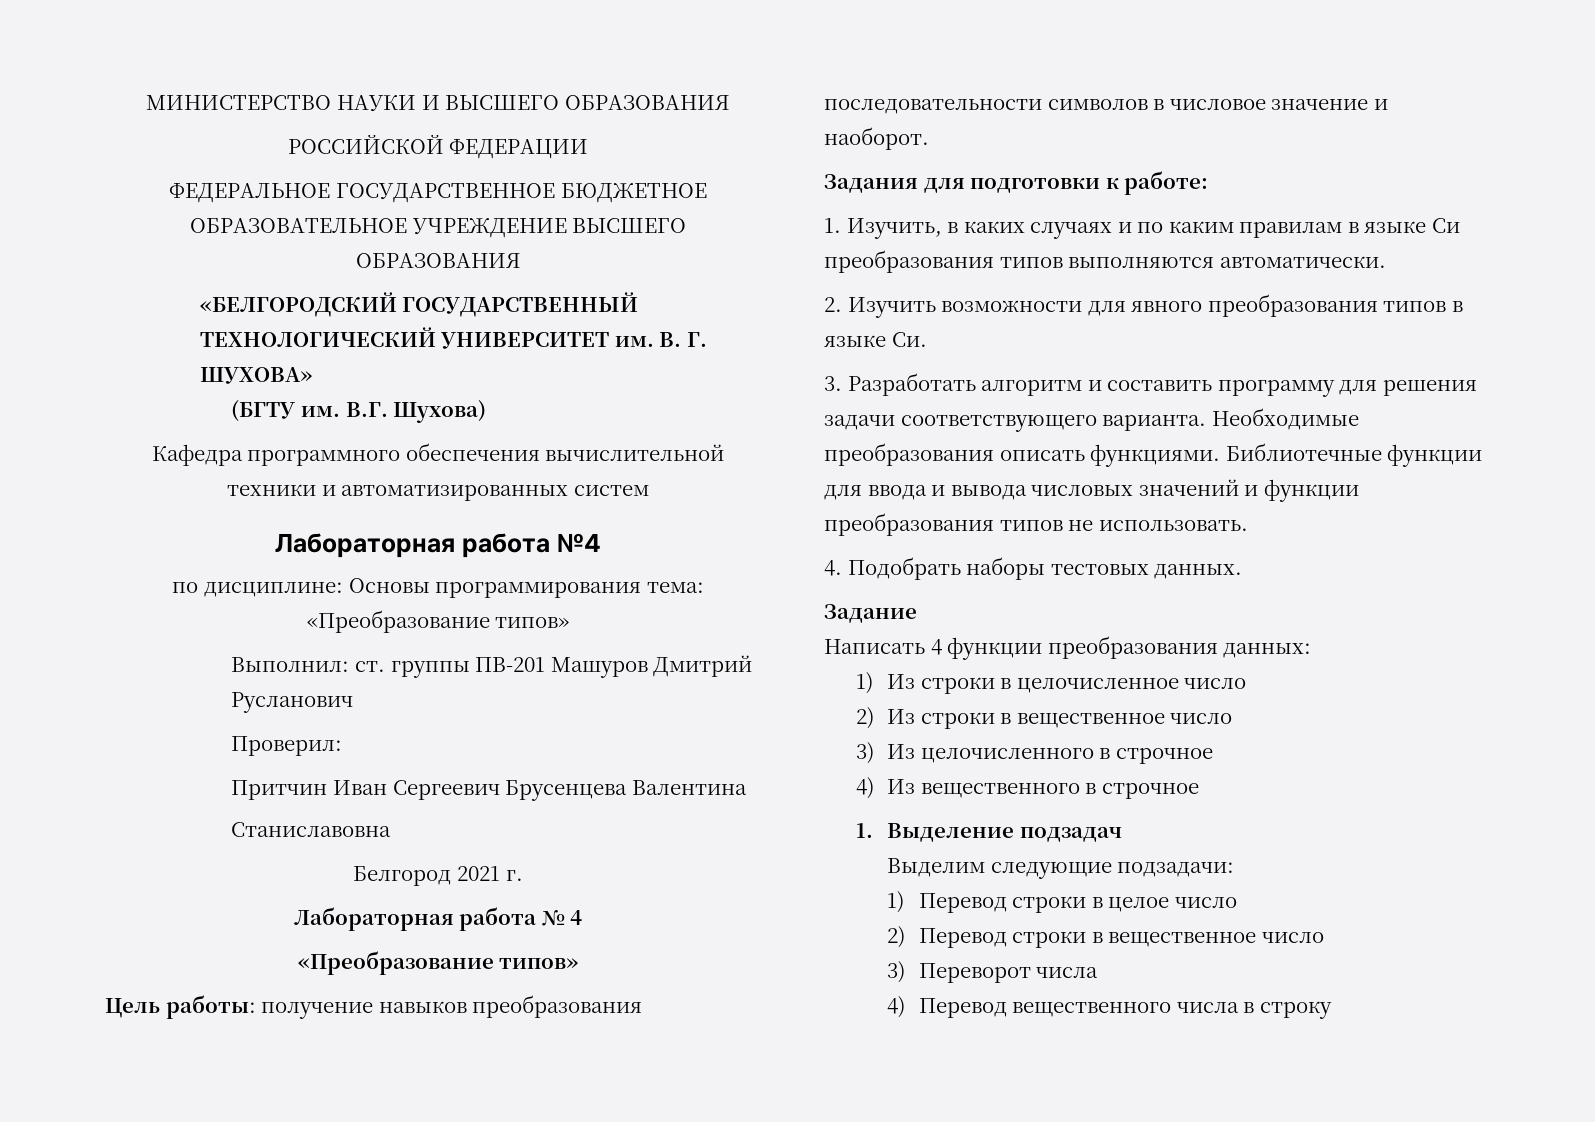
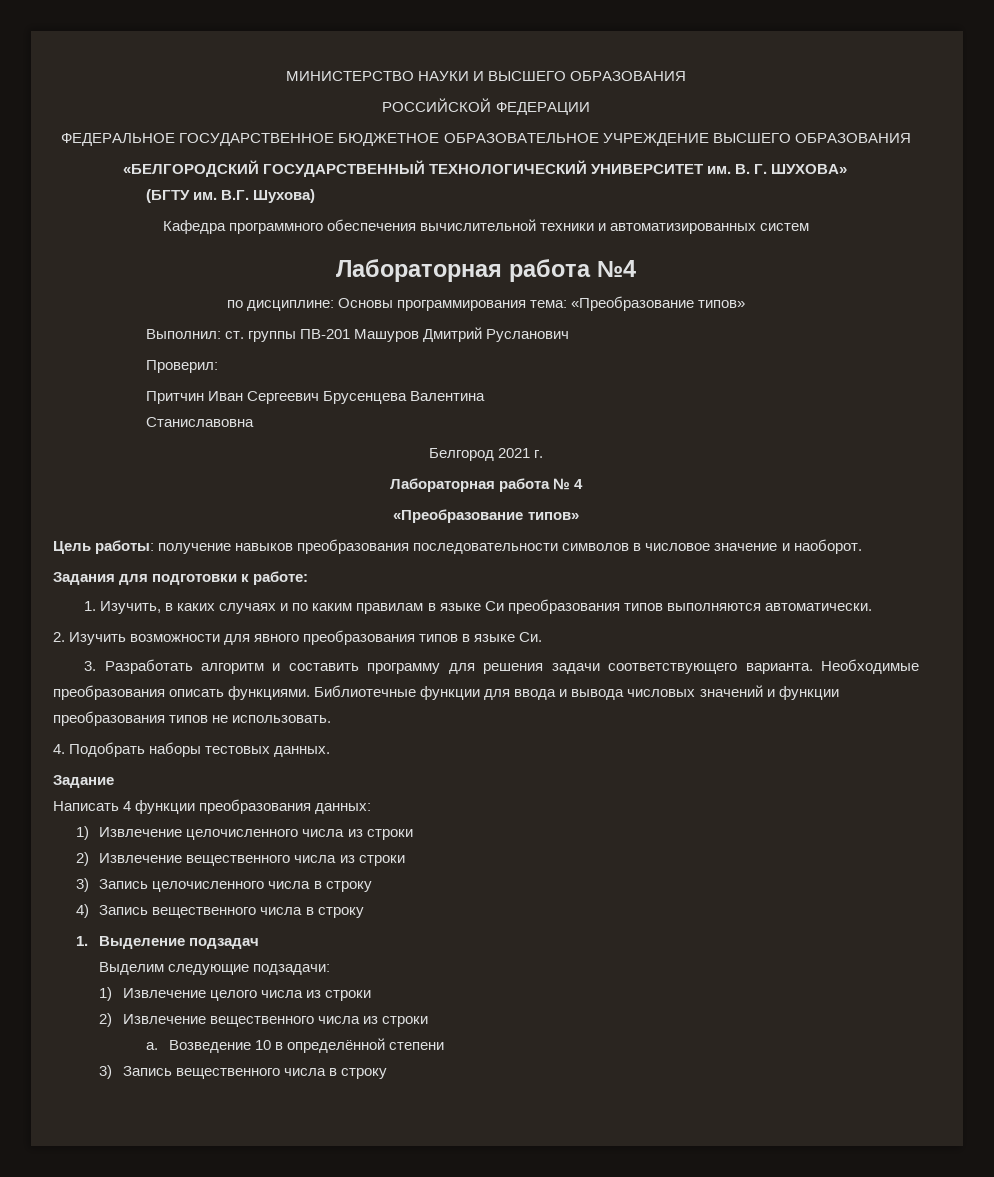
[887,674,1247,694] [855,707,1233,729] [855,742,1213,764] [855,777,1199,799] Из строки в целочисленное число // 2) Из строки в вещественное число // 3) Из целочисленного в строчное // 4) Из вещественного в строчное -> [99,827,413,840] [76,852,405,866] [76,878,372,892] [76,904,364,918] Извлечение целочисленного числа из строки // 2) Извлечение вещественного числа из строки // 3) Запись целочисленного числа в строку // 4) Запись вещественного числа в строку
[918,893,1237,913] [887,926,1324,948] [887,961,1099,983] [887,996,1007,1018] Перевод строки в целое число // 2) Перевод строки в вещественное число // 3) Переворот числа // 4) Перевод -> [122,988,371,1001] [99,1013,428,1027] [145,1038,445,1053] [99,1065,172,1079] Извлечение целого числа из строки // 2) Извлечение вещественного числа из строки // a. Возведение 10 в определённой степени // 3) Запись

